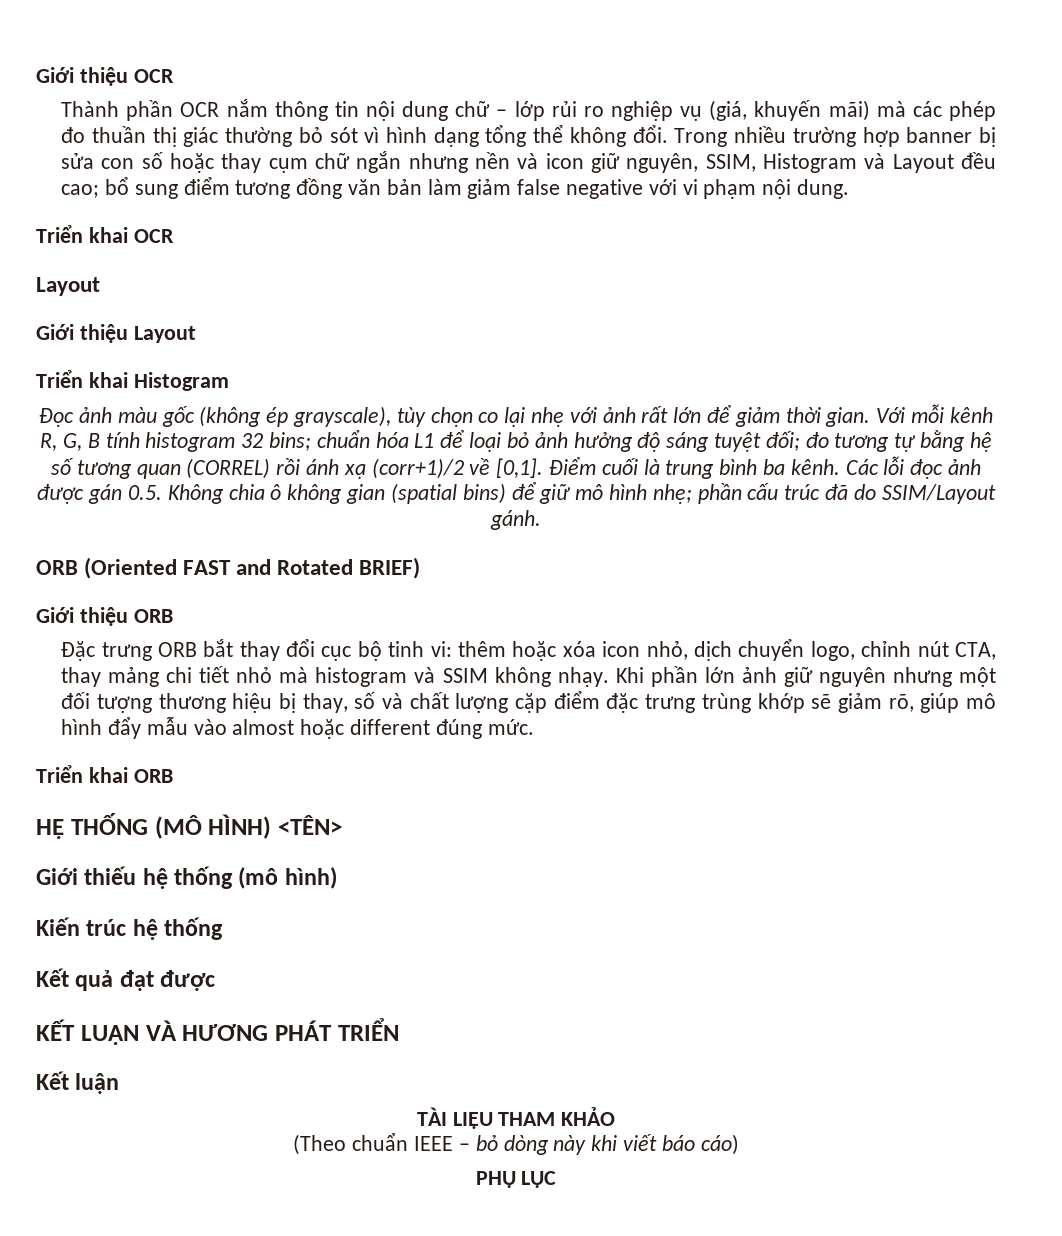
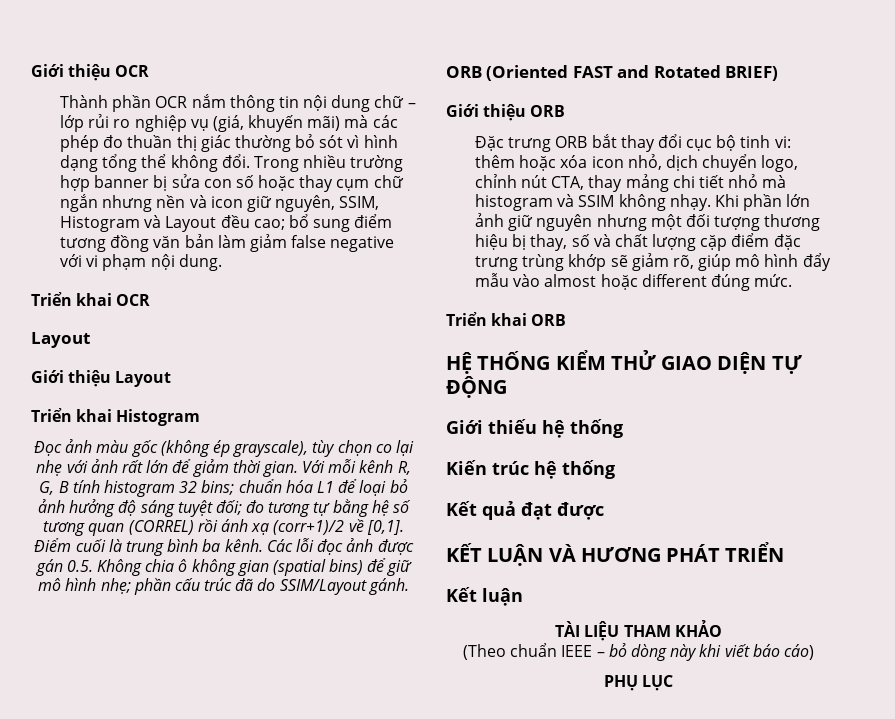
[154,814,342,839] (MÔ HÌNH) <TÊN> -> [555,350,802,374] [446,376,507,398] KIỂM THỬ GIAO DIỆN TỰ ĐỘNG
[238,867,337,889] (mô hình) -> (623, 428) none

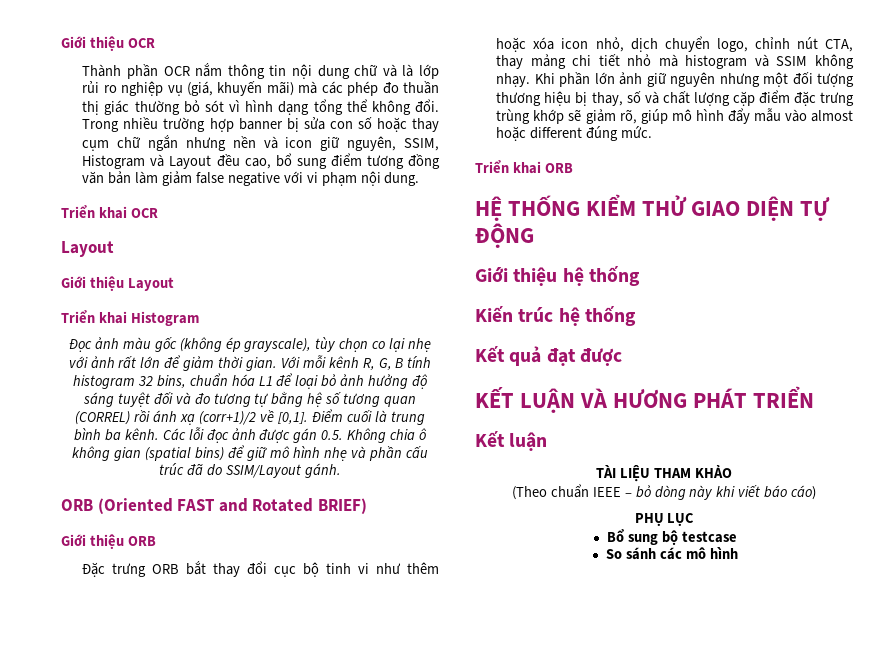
[407,103,416,108] – -> [382,64,414,77] và là
[253,219,285,230] cao; -> [244,158,271,169] cao,
[201,480,235,495] bins; -> [156,375,186,388] bins,
[215,500,242,515] đối; -> [153,392,191,404] đối và
[100,578,131,594] nhẹ; -> [323,446,366,461] nhẹ và
[774,136,791,148] vi: -> [358,563,402,574] vi như
[488,419,537,434] thiếu -> [513,267,558,287] thiệu
(674, 683) none -> [607,529,737,545] [606,547,738,560] // Bổ sung bộ testcase // So sánh các mô hình

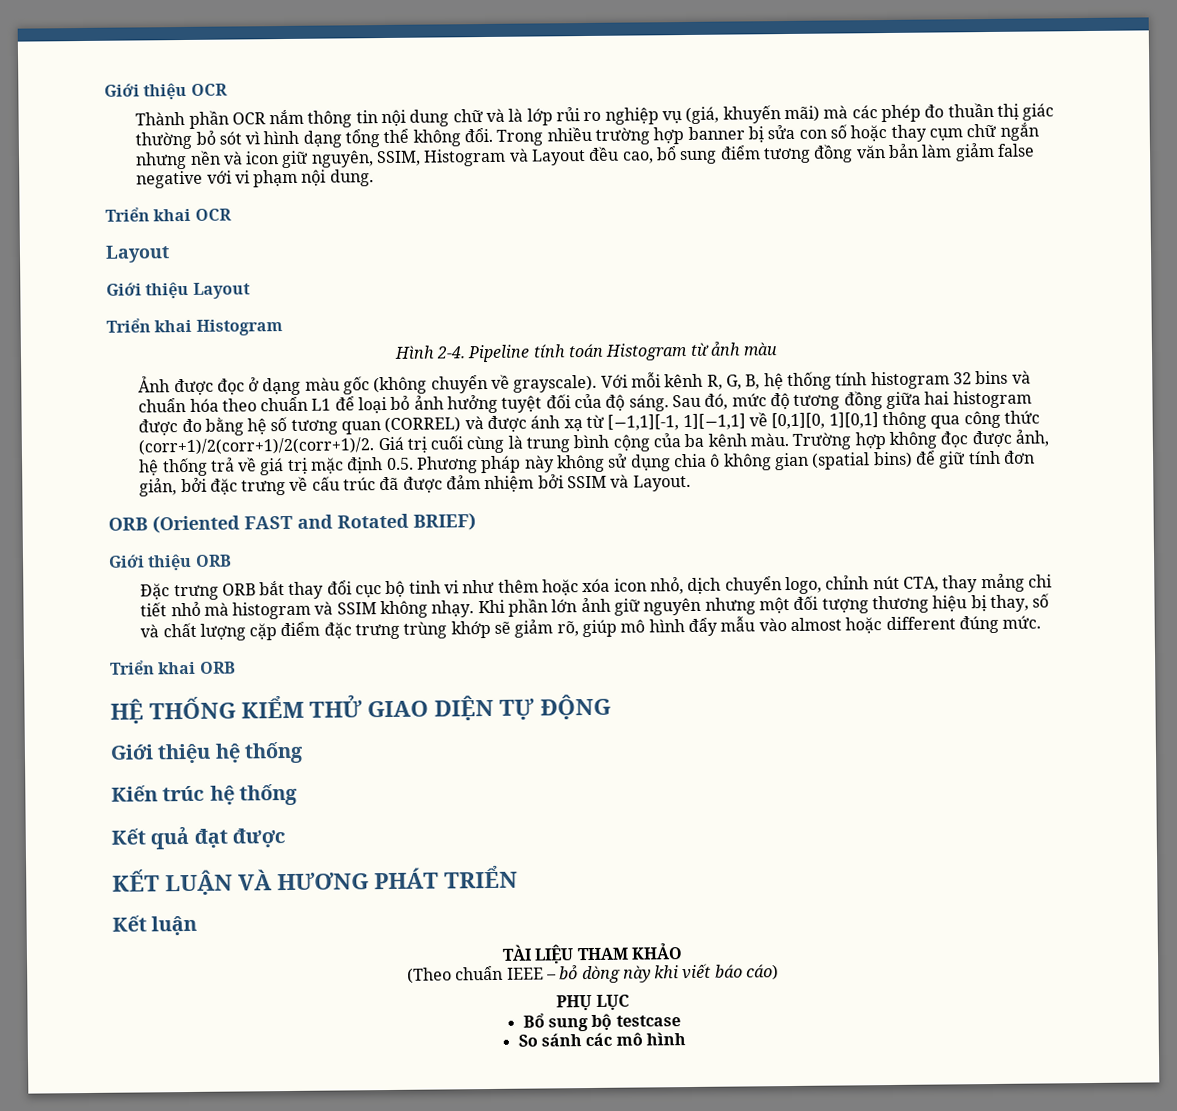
[68,337,432,352] [68,355,277,371] Đọc ảnh màu gốc (không ép grayscale), tùy chọn co lại nhẹ với ảnh rất lớn để giảm thời gian. -> [393,341,779,363] [138,374,598,396] Hình 2-4. Pipeline tính toán Histogram từ ảnh màu // Ảnh được đọc ở dạng màu gốc (không chuyển về grayscale).
[395,356,432,368] [72,373,255,389] B tính histogram 32 bins, chuẩn hóa -> [745,370,1031,391] [138,396,309,413] B, hệ thống tính histogram 32 bins và chuẩn hóa theo chuẩn
[412,374,429,389] [82,392,269,407] độ sáng tuyệt đối và đo tương tự -> [501,390,1032,413] [138,418,202,436] tuyệt đối của độ sáng. Sau đó, mức độ tương đồng giữa hai histogram được đo
[134,409,425,425] [74,427,387,443] rồi ánh xạ (corr+1)/2 về [0,1]. Điểm cuối là trung bình ba kênh. Các lỗi đọc ảnh được gán 0.5. Không -> [464,410,1040,432] [138,429,1049,456] [139,453,671,477] và được ánh xạ từ [−1,1][-1, 1][−1,1] về [0,1][0, 1][0,1] thông qua công thức (corr+1)/2(corr+1)/2(corr+1)/2. Giá trị cuối cùng là trung bình cộng của ba kênh màu. Trường hợp không đọc được ảnh, hệ thống trả về giá trị mặc định 0.5. Phương pháp này không sử dụng
[269,446,428,461] [159,463,341,478] mô hình nhẹ và phần cấu trúc đã do SSIM/Layout gánh. -> [967,450,1035,465] [139,474,691,497] tính đơn giản, bởi đặc trưng về cấu trúc đã được đảm nhiệm bởi SSIM và Layout.

